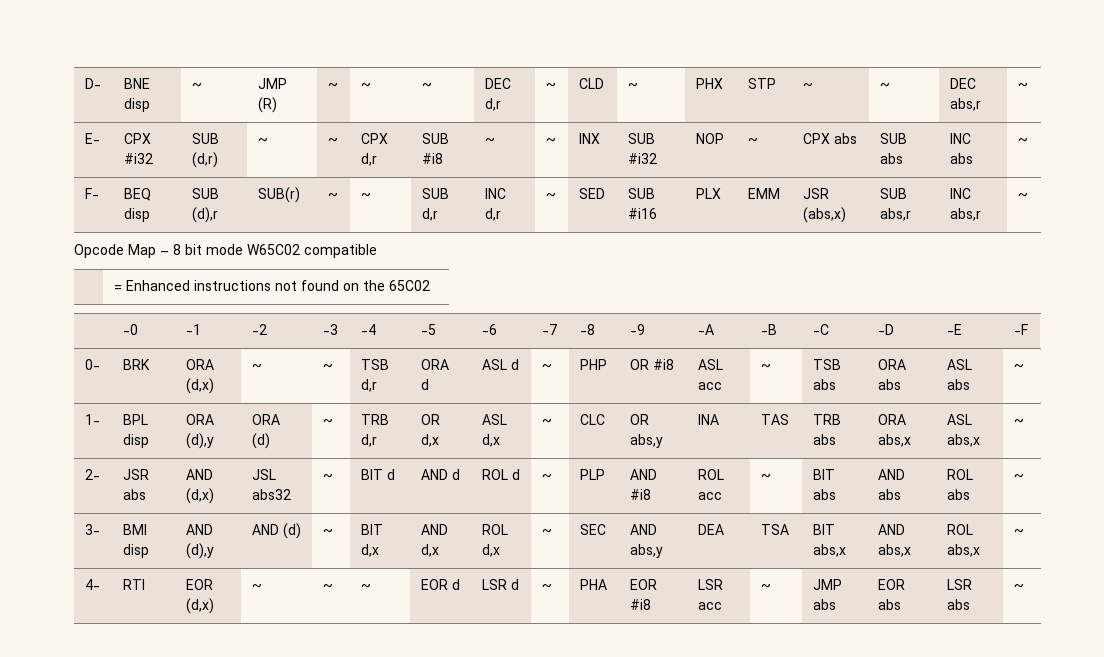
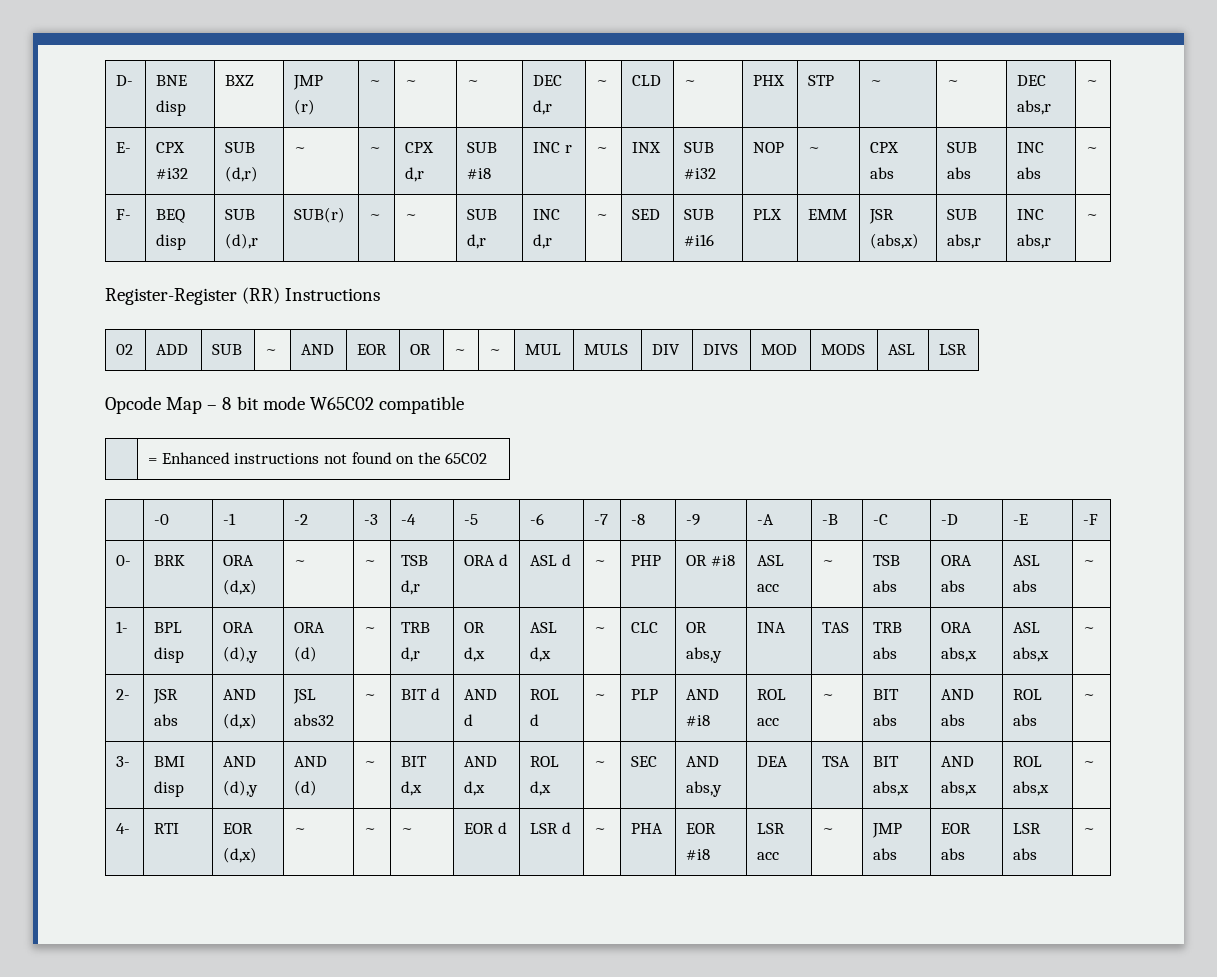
[192,83,203,89] [258,78,288,89] [258,97,278,113] ~ | JMP (R) -> [225,75,255,86] [293,75,324,90] [294,99,316,115] BXZ | JMP (r)
[485,138,496,144] ~ -> [533,142,572,153] INC r
(1029, 196) none -> [105,287,381,305] [116,344,134,355] [156,344,189,355] [212,344,243,355] [265,349,278,355] [301,344,335,355] [357,344,388,355] [410,344,432,355] [454,349,467,355] [489,349,502,355] [525,344,562,355] [584,344,629,355] [652,344,681,355] [703,344,739,355] [761,344,798,355] [821,344,866,355] [888,344,916,355] [939,344,968,355] // Register-Register (RR) Instructions // 02 | ADD | SUB | ~ | AND | EOR | OR | ~ | ~ | MUL | MULS | DIV | DIVS | MOD | MODS | ASL | LSR

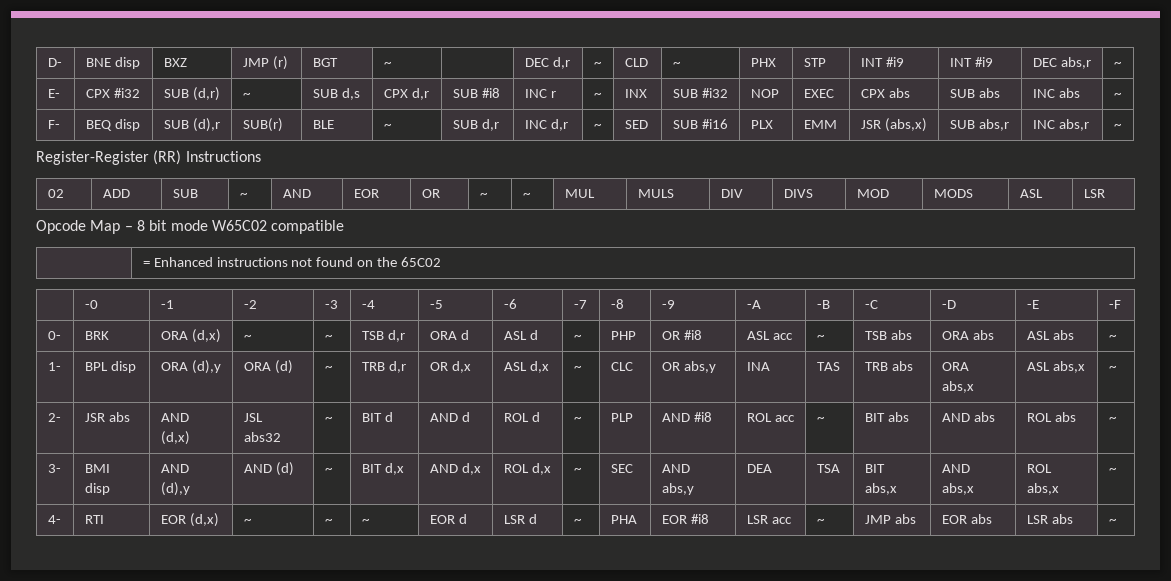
[369,80,382,86] [405,80,418,86] [467,80,480,86] ~ | ~ | ~ -> [312,58,338,67] [383,61,392,67] BGT | ~ |
[870,80,883,86] [947,80,960,86] ~ | ~ -> [860,57,904,67] [949,57,993,67] INT #i9 | INT #i9
[369,147,382,153] ~ -> [312,88,360,100] SUB d,s
[808,147,821,153] ~ -> [803,89,834,98] EXEC
[369,214,382,220] ~ -> [312,120,334,129] BLE

